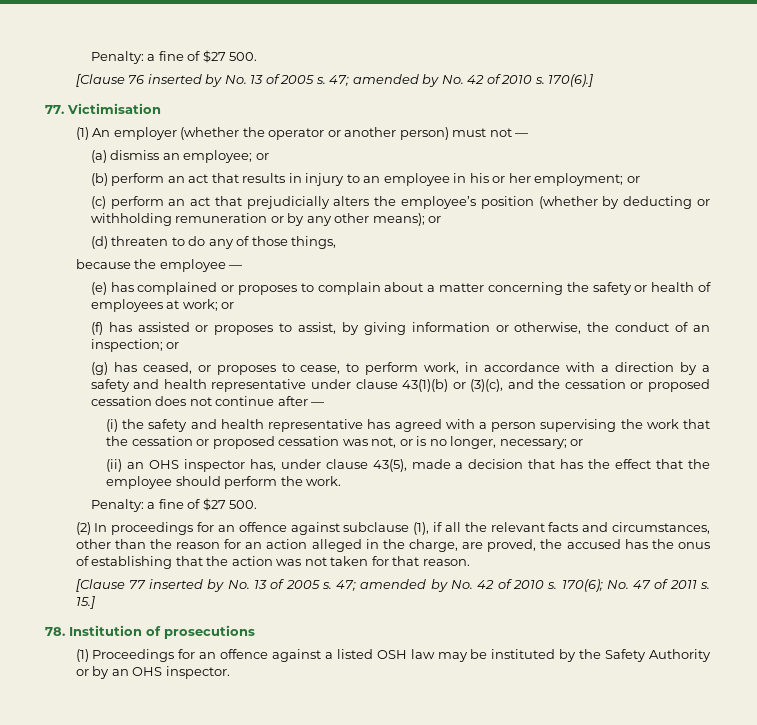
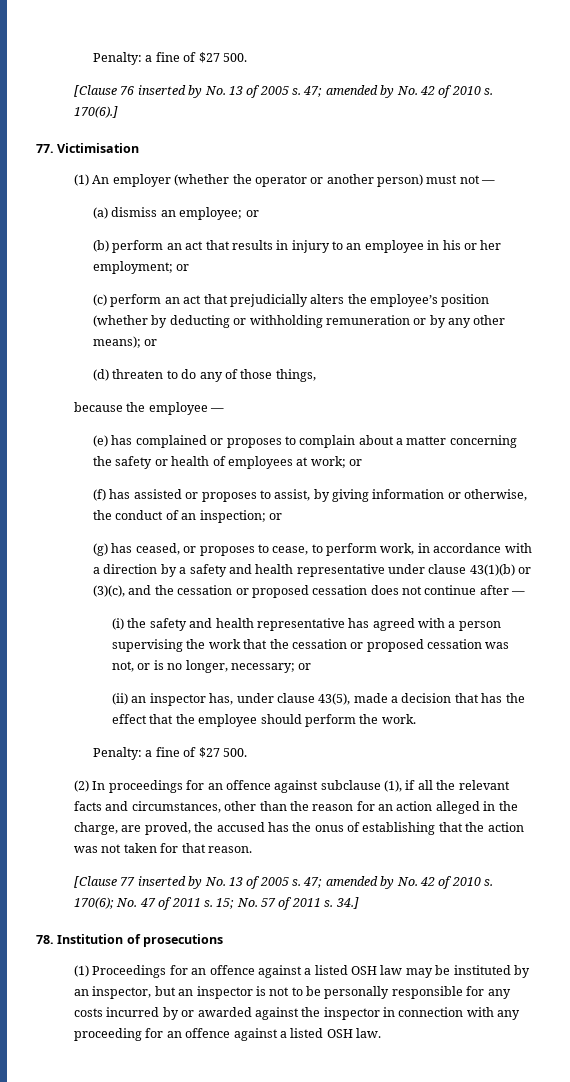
[148,460,179,469] OHS -> (147, 699) none
[75,596,95,609] 15.] -> [216,897,359,910] 15; No. 57 of 2011 s. 34.]
[579,649,712,662] [75,666,230,679] the Safety Authority or by an OHS inspector. -> [73,986,511,999] [73,1007,521,1020] [73,1028,381,1041] an inspector, but an inspector is not to be personally responsible for any costs incurred by or awarded against the inspector in connection with any proceeding for an offence against a listed OSH law.

